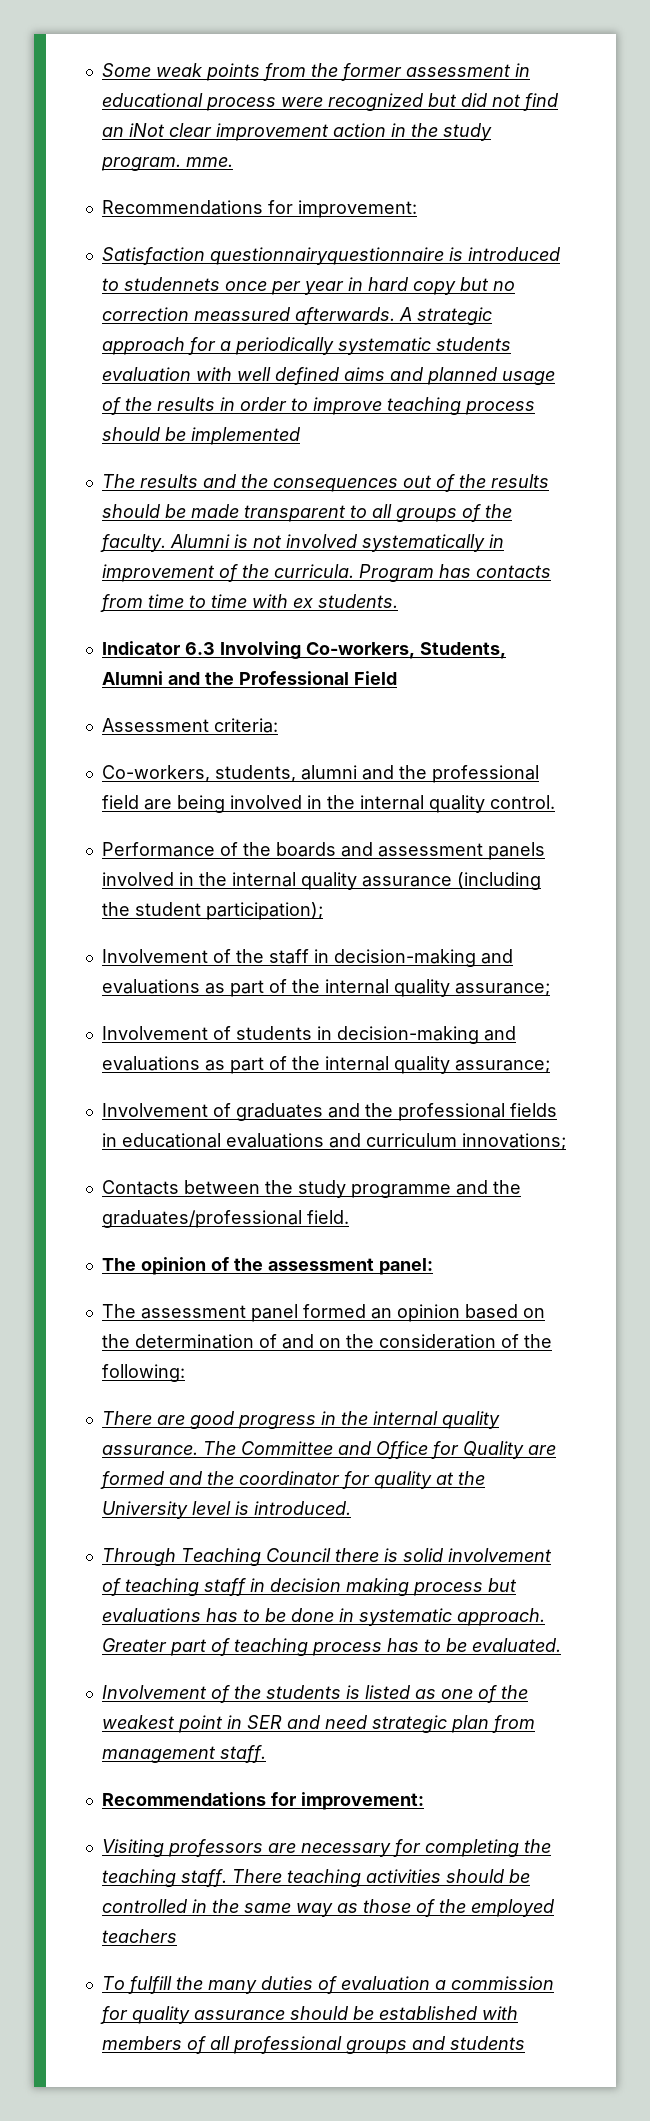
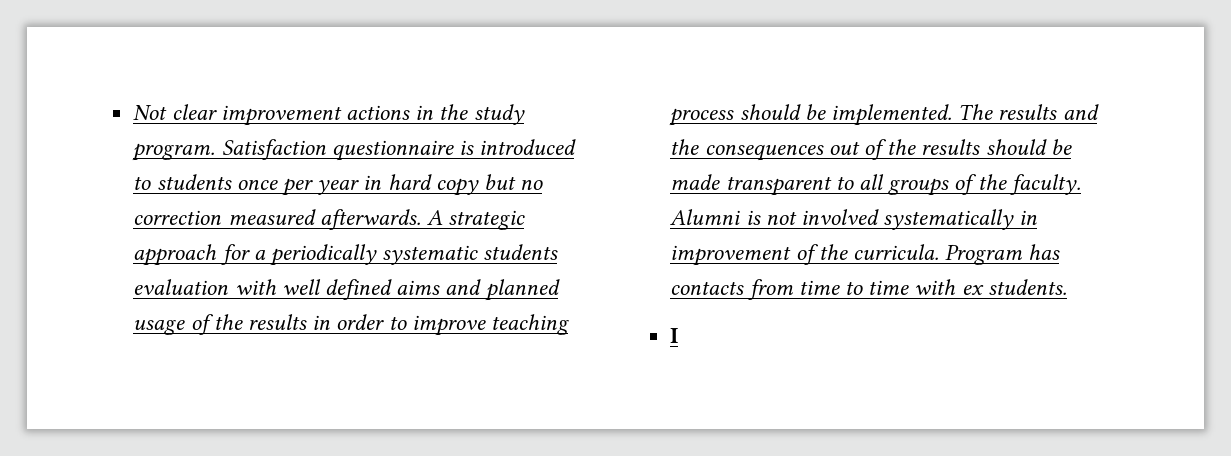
[101,63,530,81] [101,93,558,111] [101,123,165,137] Some weak points from the former assessment in educational process were recognized but did not find an iNot -> [133,105,168,120] Not
[332,123,386,137] action -> [345,105,410,120] actions
[185,157,233,167] [101,200,417,218] [101,247,444,265] mme. // Recommendations for improvement: // Satisfaction questionnairyquestionnaire -> [221,139,454,161] Satisfaction questionnaire
[123,277,220,291] studennets -> [156,174,232,190] students
[193,307,290,321] meassured -> [227,209,316,225] measured
[190,427,300,445] implemented // -> [830,104,952,126] implemented.
[101,641,506,659] [101,671,397,685] [101,718,278,733] [101,765,539,783] [101,795,555,813] [101,842,545,860] [101,872,541,890] [101,902,323,920] [101,949,513,967] [101,979,550,997] [101,1026,516,1044] [101,1056,550,1074] [101,1103,557,1121] [101,1133,566,1150] [101,1180,521,1198] [101,1210,349,1228] [101,1257,433,1275] [101,1304,545,1322] [101,1334,552,1349] [101,1364,185,1382] [101,1411,500,1429] [101,1441,556,1459] [99,1471,485,1489] [101,1501,351,1519] [101,1548,552,1566] [101,1578,517,1596] [101,1608,545,1626] [101,1638,561,1656] [101,1685,528,1703] [101,1715,535,1733] [101,1745,266,1763] [101,1792,424,1810] [101,1839,551,1857] [101,1869,530,1887] [101,1899,554,1917] [101,1929,177,1943] [101,1976,554,1994] [99,2006,518,2024] [101,2036,525,2054] Indicator 6.3 Involving Co-workers, Students, Alumni and the Professional Field // Assessment criteria: // Co-workers, students, alumni and the professional field are being involved in the internal quality control. // Performance of the boards and assessment panels involved in the internal quality assurance (including the student participation); // Involvement of the staff in decision-making and evaluations as part of the internal quality assurance; // Involvement of students in decision-making and evaluations as part of the internal quality assurance; // Involvement of graduates and the professional fields in educational evaluations and curriculum innovations; // Contacts between the study programme and the graduates/professional field. // The opinion of the assessment panel: // The assessment panel formed an opinion based on the determination of and on the consideration of the following: // There are good progress in the internal quality assurance. The Committee and Office for Quality are formed and the coordinator for quality at the University level is introduced. // Through Teaching Council there is solid involvement of teaching staff in decision making process but evaluations has to be done in systematic approach. Greater part of teaching process has to be evaluated. // Involvement of the students is listed as one of the weakest point in SER and need strategic plan from management staff. // Recommendations for improvement: // Visiting professors are necessary for completing the teaching staff. There teaching activities should be controlled in the same way as those of the employed teachers // To fulfill the many duties of evaluation a commission for quality assurance should be established with members of all professional groups and students -> [670,328,679,343] I

